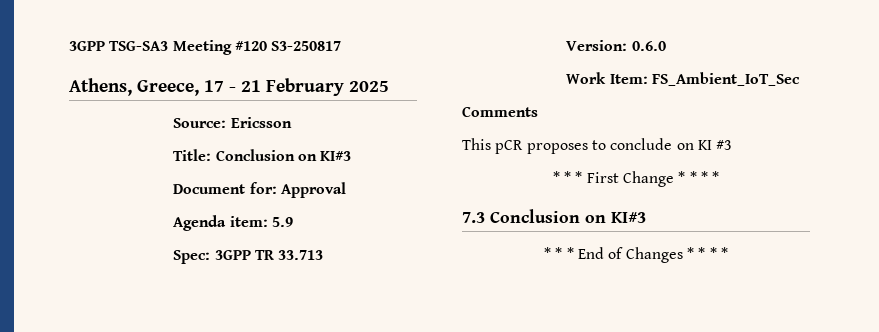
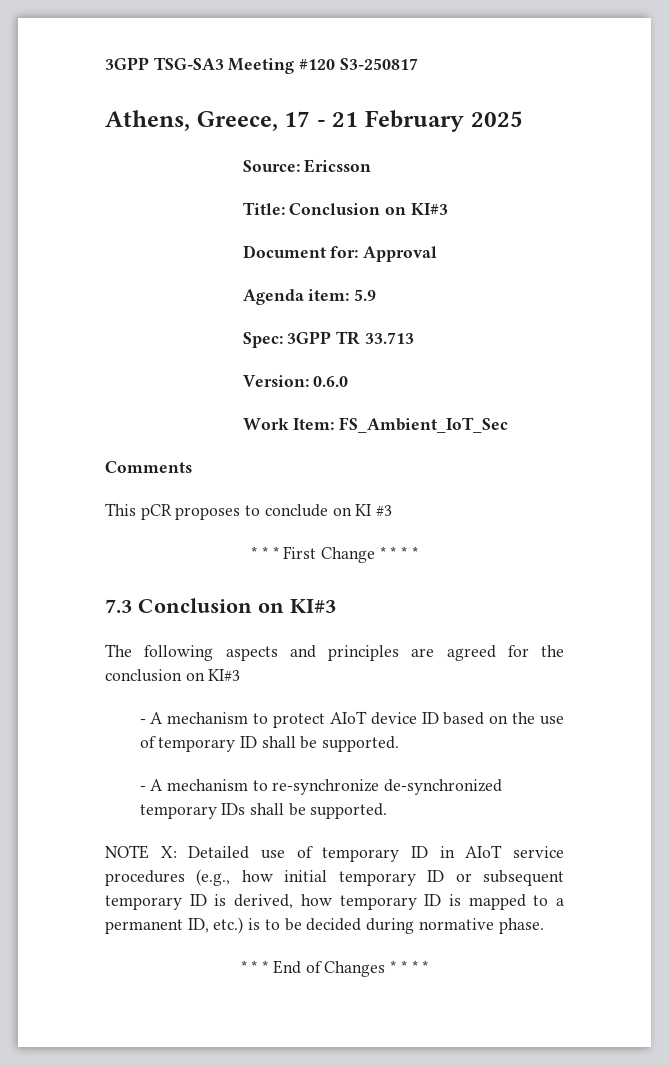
(646, 217) none -> [105,644,564,661] [105,669,241,682] [139,711,564,728] [139,736,400,752] [139,779,503,795] [139,803,388,819] [105,845,564,862] [105,869,564,886] [105,894,564,910] [105,917,544,934] // The following aspects and principles are agreed for the conclusion on KI#3 // - A mechanism to protect AIoT device ID based on the use of temporary ID shall be supported. // - A mechanism to re-synchronize de-synchronized temporary IDs shall be supported. // NOTE X: Detailed use of temporary ID in AIoT service procedures (e.g., how initial temporary ID or subsequent temporary ID is derived, how temporary ID is mapped to a permanent ID, etc.) is to be decided during normative phase.

